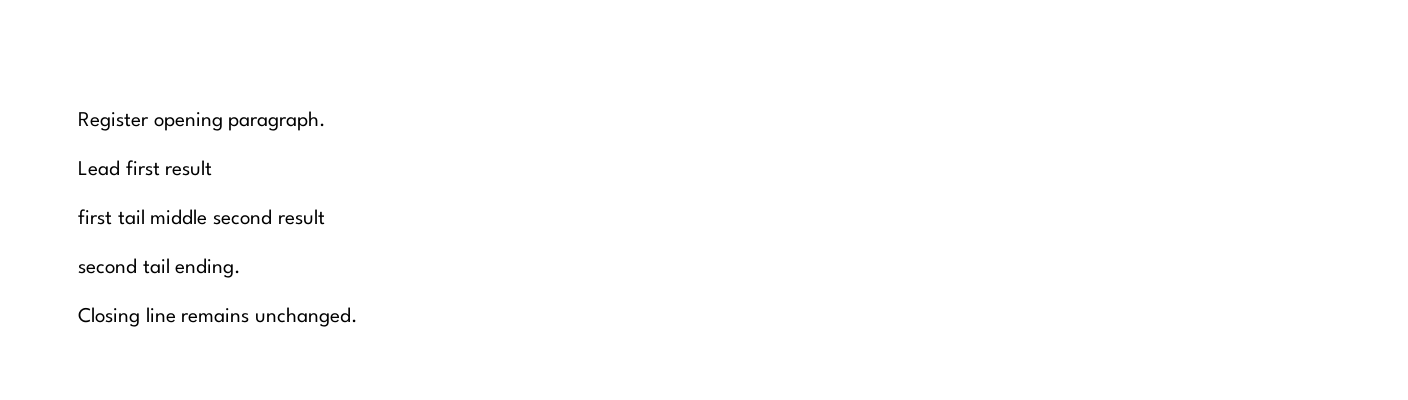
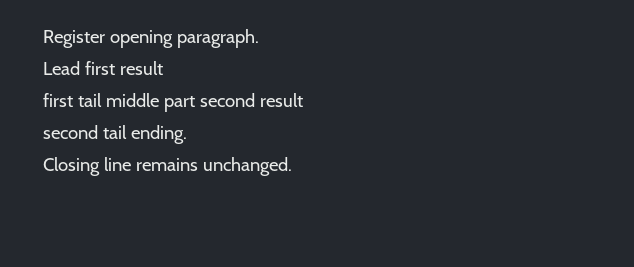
(208, 217) none -> [163,96,195,112] part

